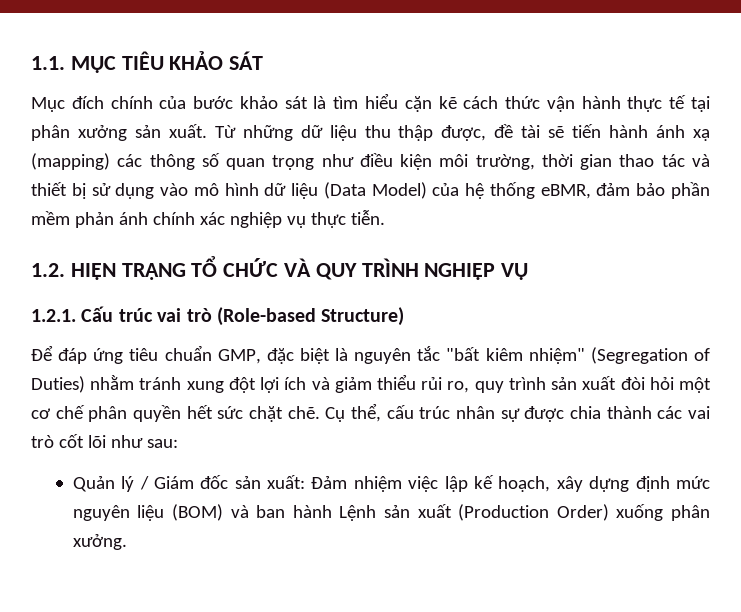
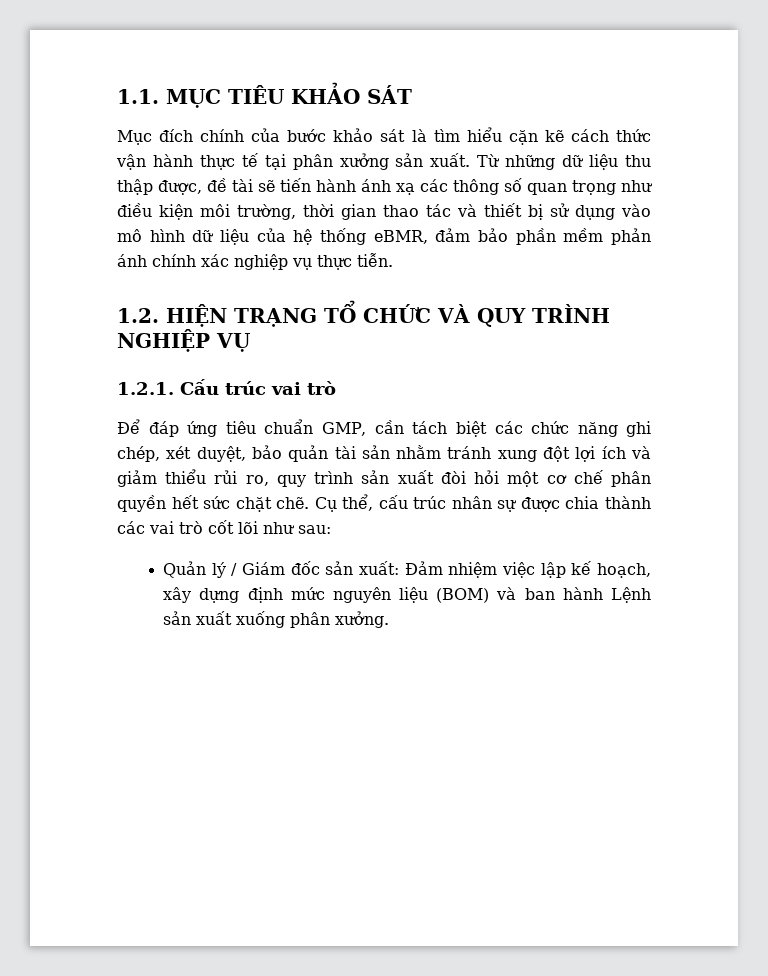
[31,153,110,170] (mapping) -> (415, 189) none
[323,182,427,199] (Data Model) -> (249, 237) none
[217,307,405,326] (Role-based Structure) -> (336, 388) none
[266,346,710,364] [31,376,85,393] đặc biệt là nguyên tắc "bất kiêm nhiệm" (Segregation of Duties) -> [374,420,652,437] [117,445,390,462] cần tách biệt các chức năng ghi chép, xét duyệt, bảo quản tài sản
[458,504,609,521] (Production Order) -> (233, 618) none

